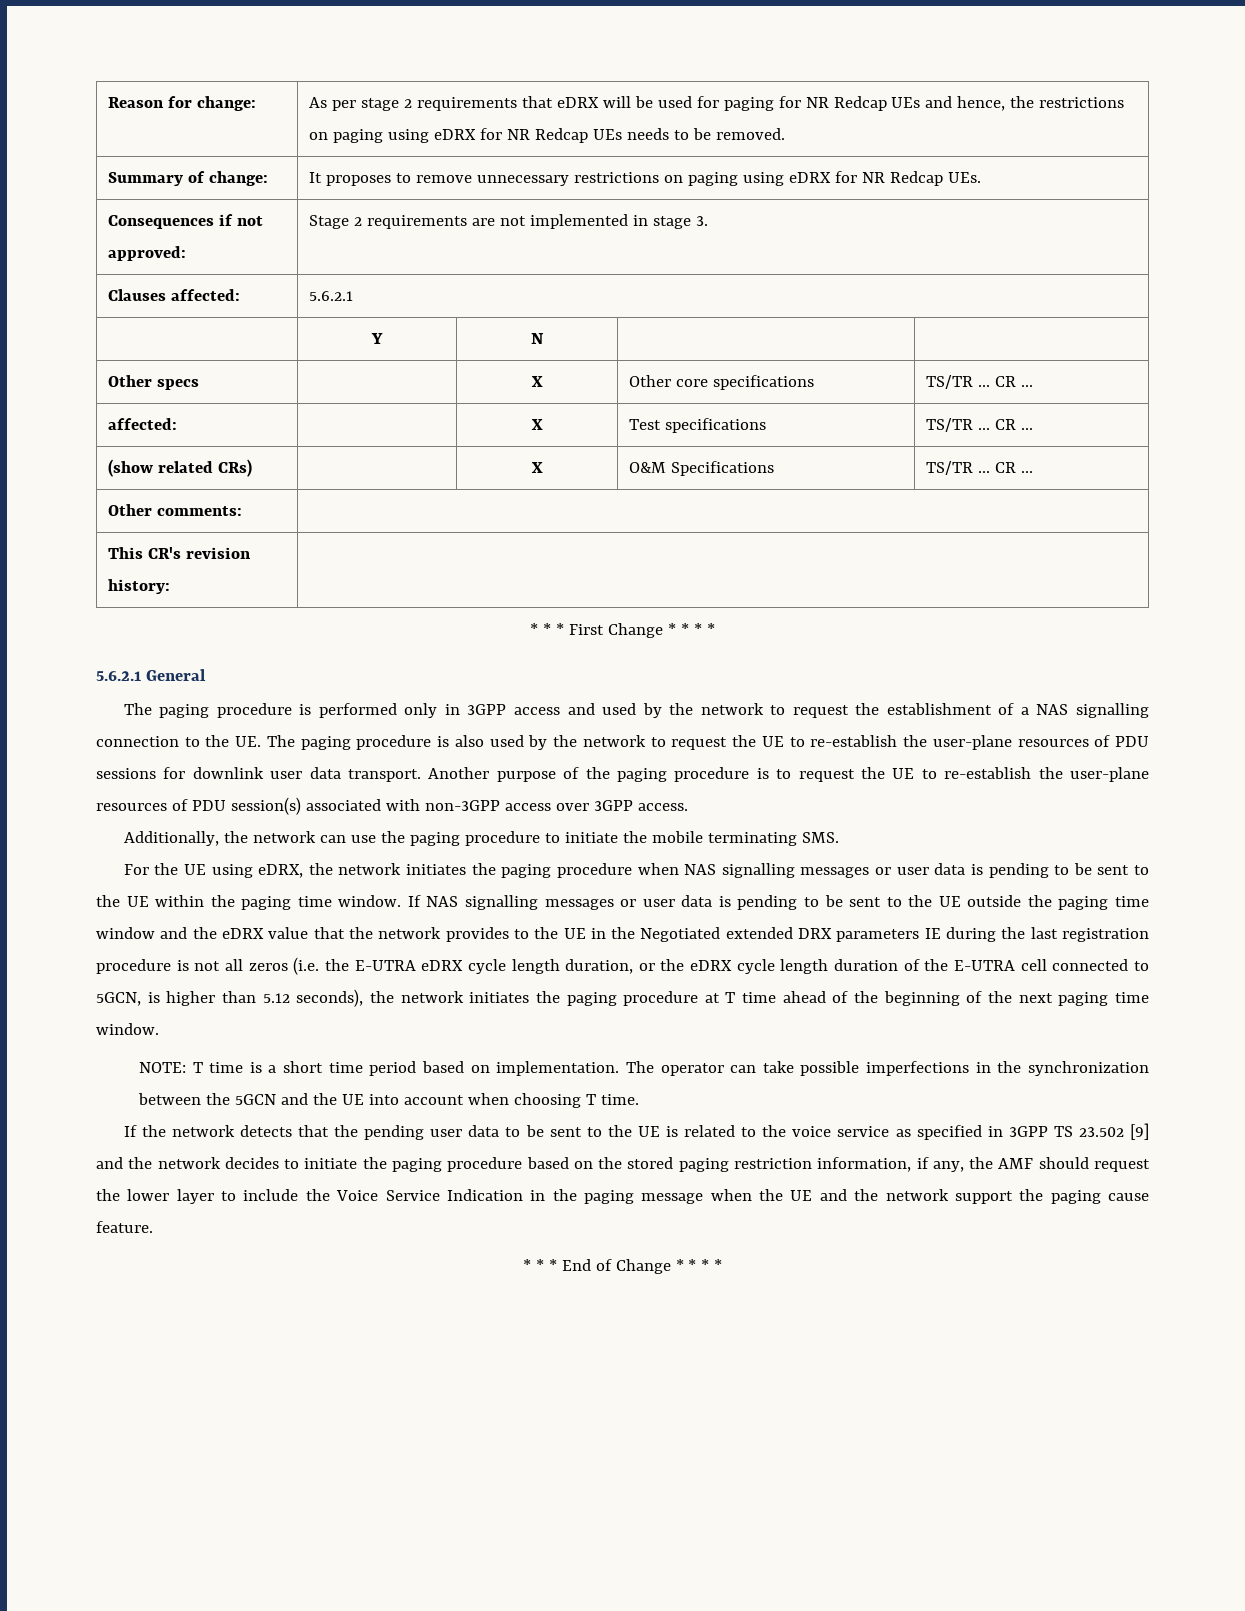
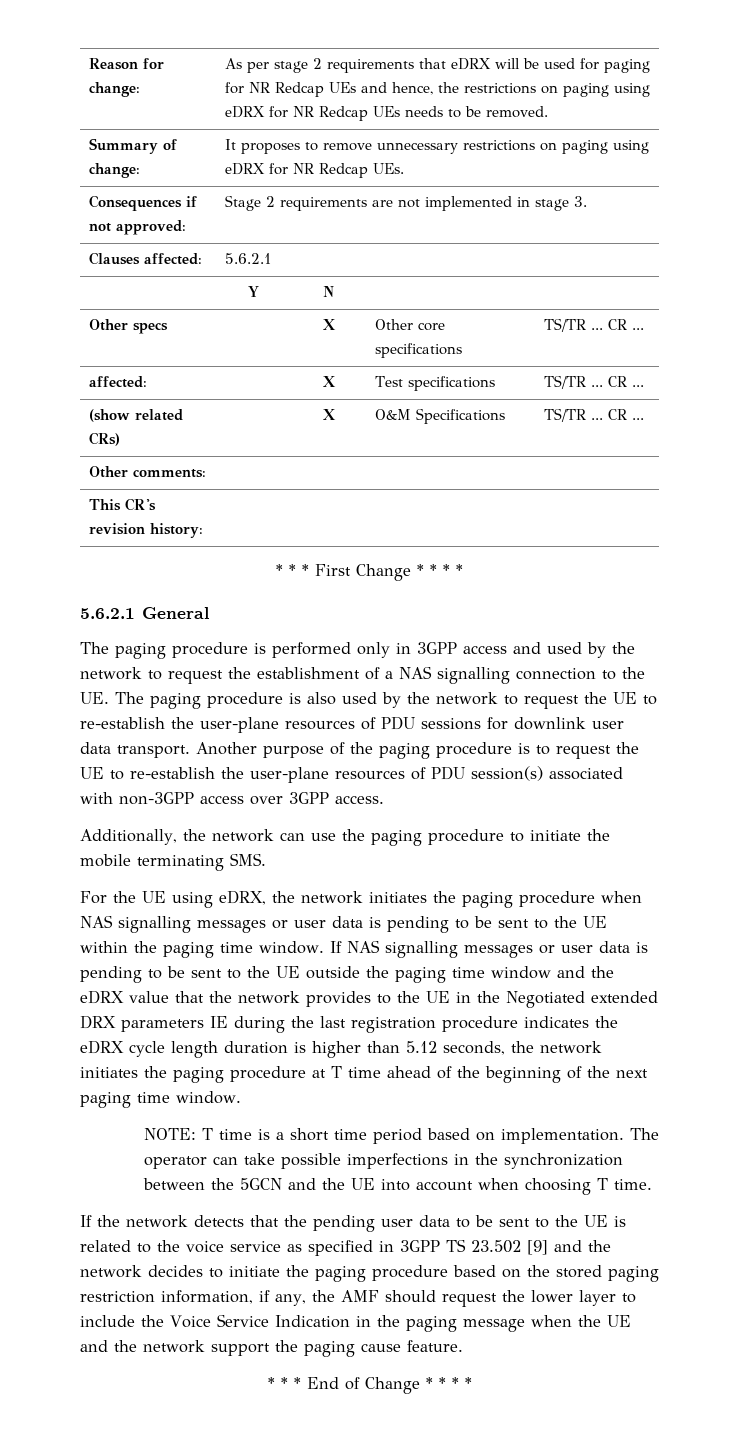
[176,957,655,975] is not all zeros (i.e. the E-UTRA eDRX cycle length duration, or -> [524,1016,589,1028] indicates
[903,959,1150,971] [96,992,141,1006] of the E-UTRA cell connected to 5GCN, -> (288, 1047) none
[296,989,364,1007] seconds), -> [443,1041,505,1055] seconds,

